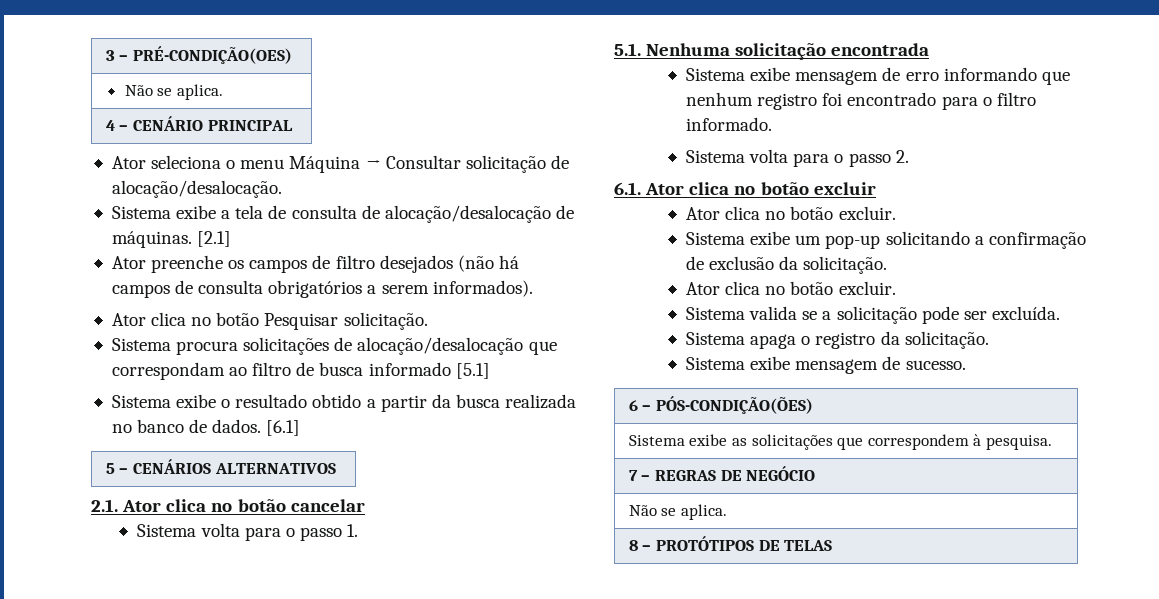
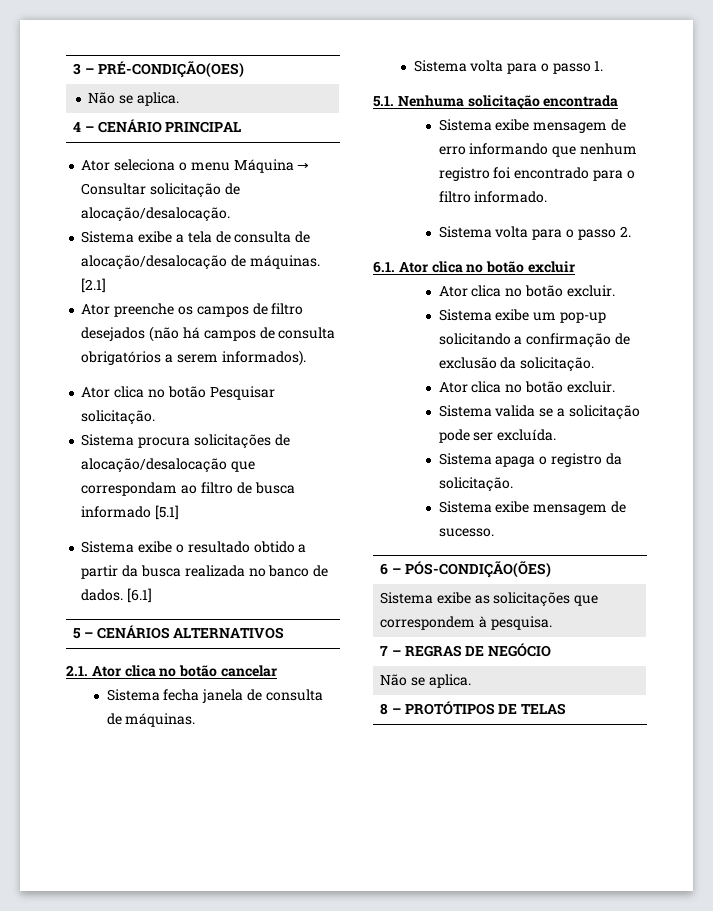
(365, 505) none -> [106,689,323,703] [106,713,196,727] // Sistema fecha janela de consulta de máquinas.

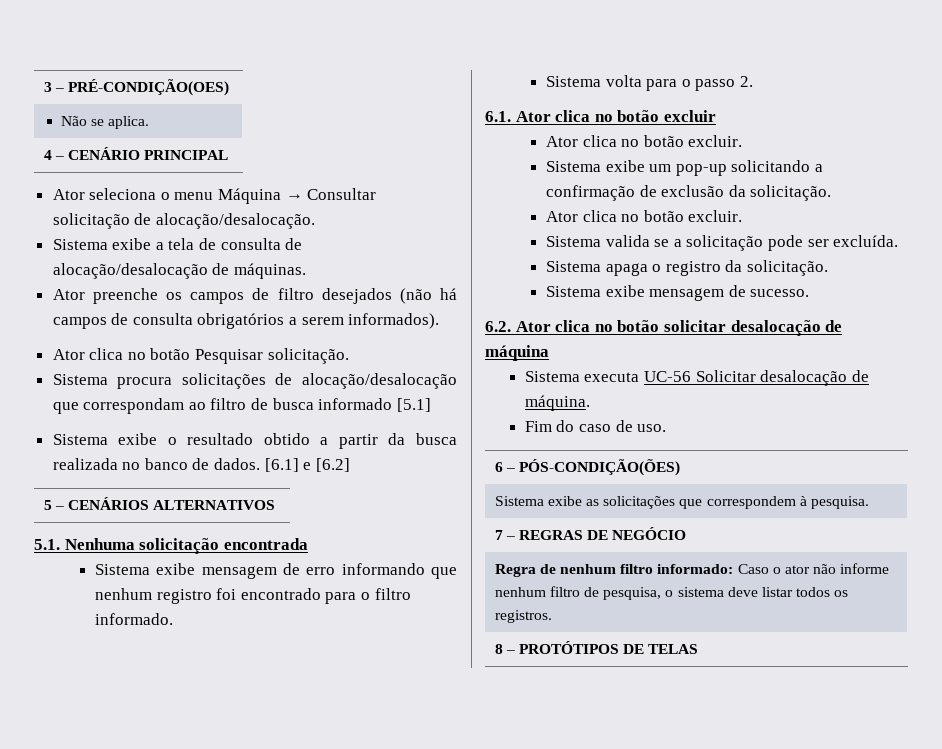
[81,278,107,293] [2.1] -> (306, 271) none
(153, 595) none -> [303,458,350,472] e [6.2]
[66,665,277,677] [106,689,323,703] [106,713,196,727] [413,60,604,74] // 2.1. Ator clica no botão cancelar // Sistema fecha janela de consulta de máquinas. // Sistema volta para o passo 1. -> (276, 505) none
(494, 532) none -> [485,320,843,336] [485,345,549,361] [524,370,869,386] [524,395,590,411] [524,420,667,432] // 6.2. Ator clica no botão solicitar desalocação de máquina // Sistema executa UC-56 Solicitar desalocação de máquina. // Fim do caso de uso.
[379,674,471,688] Não se aplica. -> [494,563,890,577] [494,586,849,600] [494,610,552,623] Regra de nenhum filtro informado: Caso o ator não informe nenhum filtro de pesquisa, o sistema deve listar todos os registros.

